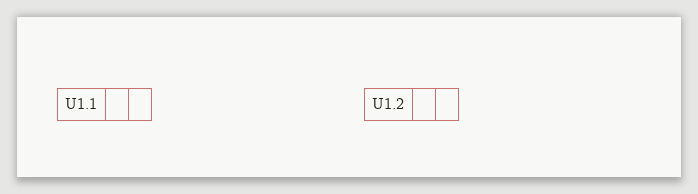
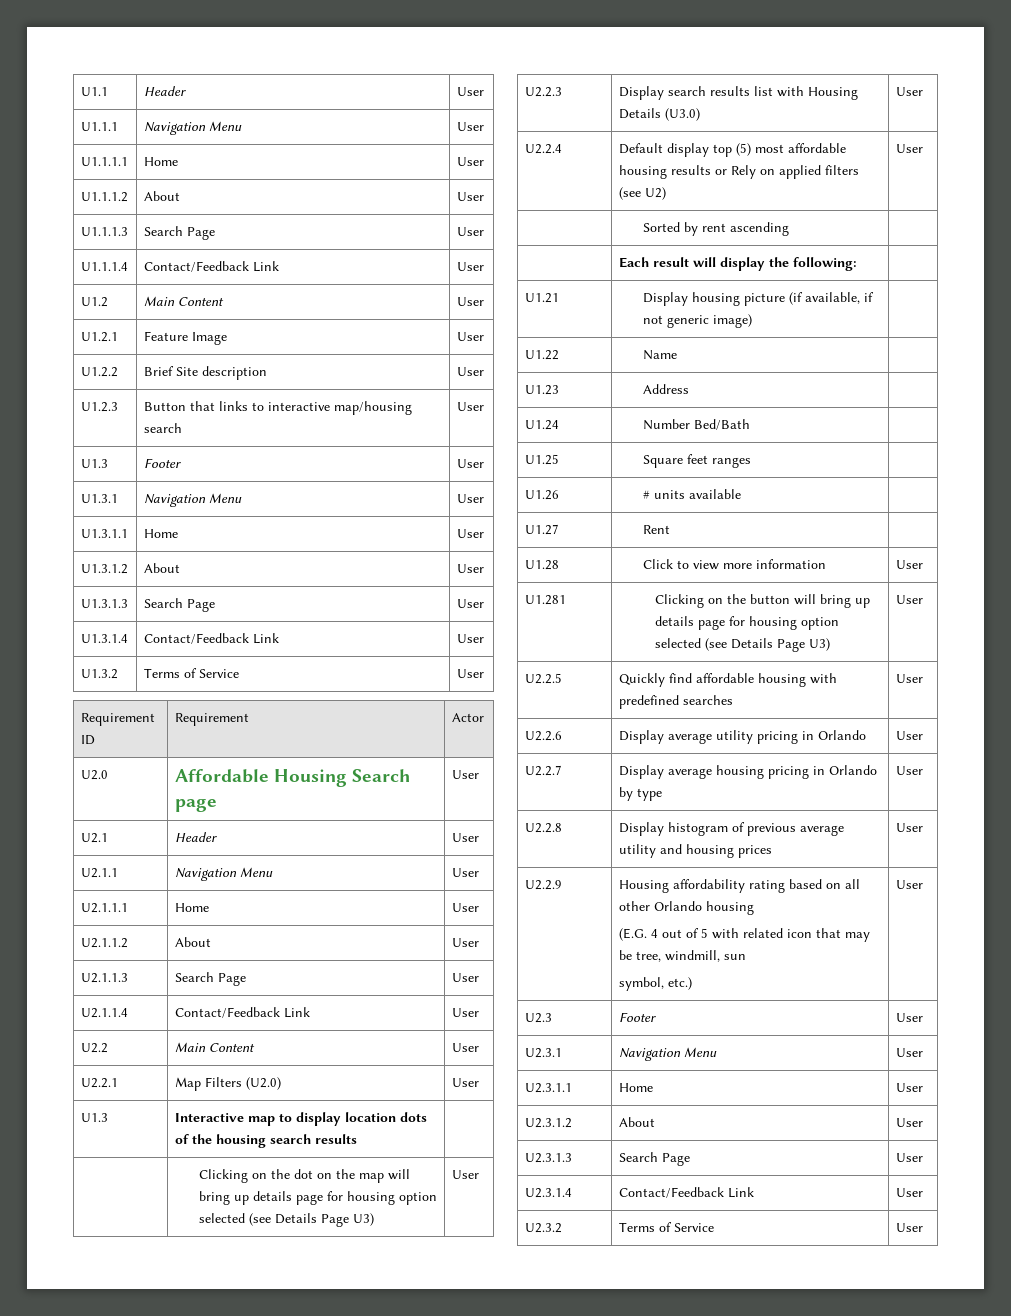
[371,98,404,109] | // U1.2 | | -> [143,86,186,96] [456,87,484,96] [80,122,118,131] [143,121,242,135] [456,122,484,131] [80,157,128,166] [143,157,178,166] [456,157,484,166] [80,192,128,202] [143,191,180,201] [456,192,484,201] [80,227,128,236] [143,226,215,240] [456,227,484,236] [80,262,128,271] [143,261,279,272] [456,262,484,271] [80,297,108,307] [143,296,224,306] [456,297,484,306] [80,332,118,342] [143,331,227,345] [456,332,484,341] [80,367,118,377] [143,366,267,380] [456,367,484,376] [80,402,118,412] [143,401,412,415] [143,423,182,433] [456,402,484,411] [80,459,108,468] [143,458,181,468] [456,459,484,468] [80,494,118,503] [143,493,242,507] [456,494,484,503] [80,529,128,538] [143,529,178,538] [456,529,484,538] [80,564,128,574] [143,563,180,573] [456,564,484,573] [80,599,128,608] [143,598,215,612] [456,599,484,608] [80,634,128,643] [143,633,279,644] [456,634,484,643] [80,669,118,679] [143,668,239,678] [456,669,484,678] [80,713,155,726] [80,735,95,745] [174,713,249,726] [451,713,484,722] [80,770,108,780] [174,769,412,787] [174,799,217,812] [451,770,479,779] [80,833,108,843] [174,832,217,842] [451,833,479,842] [80,868,118,878] [174,867,273,881] [451,868,479,877] [80,903,128,913] [174,903,209,912] [451,903,479,912] [80,938,128,948] [174,937,211,947] [451,938,479,947] [80,973,128,983] [174,972,246,986] [451,973,479,982] [80,1008,128,1018] [174,1007,310,1018] [451,1008,479,1017] [80,1043,108,1053] [174,1042,255,1052] [451,1043,479,1052] [80,1078,118,1088] [174,1077,281,1091] [451,1078,479,1087] [80,1113,108,1122] [174,1112,427,1126] [174,1134,357,1148] [198,1169,410,1183] [198,1191,437,1205] [198,1213,374,1227] [451,1170,479,1179] [524,87,562,97] [618,86,858,100] [618,108,700,121] [895,87,923,96] [524,144,562,154] [618,143,846,157] [618,165,859,179] [618,187,666,200] [895,144,923,153] [642,222,789,236] [618,257,857,271] [524,293,559,303] [642,292,874,306] [642,314,752,328] [524,350,559,360] [642,350,677,360] [524,385,559,395] [642,384,689,394] [524,420,559,430] [642,419,750,430] [524,454,559,465] [642,454,751,468] [524,490,559,500] [642,489,741,499] [524,524,559,535] [642,525,670,534] [524,560,559,570] [642,559,826,570] [895,560,923,569] [524,595,566,605] [654,594,870,608] [654,616,839,630] [654,638,830,652] [895,595,923,604] [524,673,562,684] [618,673,837,687] [618,695,733,709] [895,674,923,683] [524,731,562,741] [618,730,866,744] [895,731,923,740] [524,765,562,776] [618,765,877,779] [618,787,662,801] [895,766,923,775] [524,823,562,833] [618,822,844,836] [618,844,772,858] [895,823,923,832] [524,880,562,890] [618,879,860,893] [618,901,754,915] [618,928,870,942] [618,950,746,962] [618,977,692,991] [895,880,923,889] [524,1013,552,1023] [618,1012,656,1022] [895,1013,923,1022] [524,1048,562,1058] [618,1047,717,1061] [895,1048,923,1057] [524,1083,572,1093] [618,1083,653,1092] [895,1083,923,1092] [524,1118,572,1128] [618,1117,655,1127] [895,1118,923,1127] [524,1153,572,1163] [618,1152,690,1166] [895,1153,923,1162] [524,1188,572,1198] [618,1187,754,1198] [895,1188,923,1197] [524,1223,562,1233] [618,1222,714,1232] [895,1223,923,1232] Header | User // U1.1.1 | Navigation Menu | User // U1.1.1.1 | Home | User // U1.1.1.2 | About | User // U1.1.1.3 | Search Page | User // U1.1.1.4 | Contact/Feedback Link | User // U1.2 | Main Content | User // U1.2.1 | Feature Image | User // U1.2.2 | Brief Site description | User // U1.2.3 | Button that links to interactive map/housing search | User // U1.3 | Footer | User // U1.3.1 | Navigation Menu | User // U1.3.1.1 | Home | User // U1.3.1.2 | About | User // U1.3.1.3 | Search Page | User // U1.3.1.4 | Contact/Feedback Link | User // U1.3.2 | Terms of Service | User // Requirement ID | Requirement | Actor // U2.0 | Affordable Housing Search page | User // U2.1 | Header | User // U2.1.1 | Navigation Menu | User // U2.1.1.1 | Home | User // U2.1.1.2 | About | User // U2.1.1.3 | Search Page | User // U2.1.1.4 | Contact/Feedback Link | User // U2.2 | Main Content | User // U2.2.1 | Map Filters (U2.0) | User // U1.3 | Interactive map to display location dots of the housing search results | // | Clicking on the dot on the map will bring up details page for housing option selected (see Details Page U3) | User // U2.2.3 | Display search results list with Housing Details (U3.0) | User // U2.2.4 | Default display top (5) most affordable housing results or Rely on applied filters (see U2) | User // | Sorted by rent ascending | // | Each result will display the following: | // U1.21 | Display housing picture (if available, if not generic image) | // U1.22 | Name | // U1.23 | Address | // U1.24 | Number Bed/Bath | // U1.25 | Square feet ranges | // U1.26 | # units available | // U1.27 | Rent | // U1.28 | Click to view more information | User // U1.281 | Clicking on the button will bring up details page for housing option selected (see Details Page U3) | User // U2.2.5 | Quickly find affordable housing with predefined searches | User // U2.2.6 | Display average utility pricing in Orlando | User // U2.2.7 | Display average housing pricing in Orlando by type | User // U2.2.8 | Display histogram of previous average utility and housing prices | User // U2.2.9 | Housing affordability rating based on all other Orlando housing // (E.G. 4 out of 5 with related icon that may be tree, windmill, sun // symbol, etc.) | User // U2.3 | Footer | User // U2.3.1 | Navigation Menu | User // U2.3.1.1 | Home | User // U2.3.1.2 | About | User // U2.3.1.3 | Search Page | User // U2.3.1.4 | Contact/Feedback Link | User // U2.3.2 | Terms of Service | User

